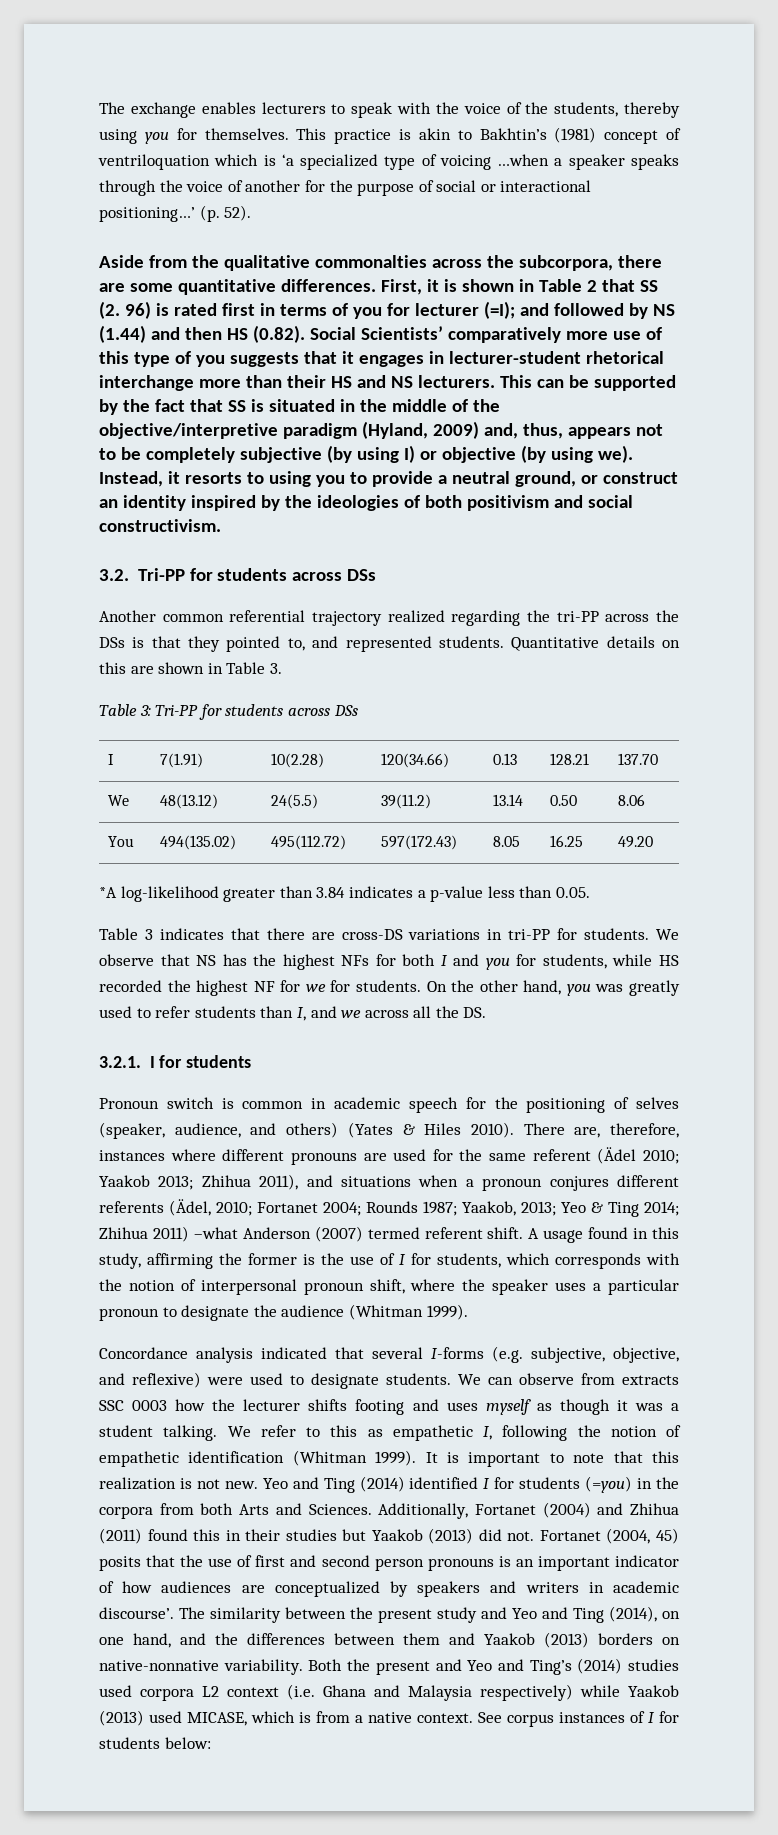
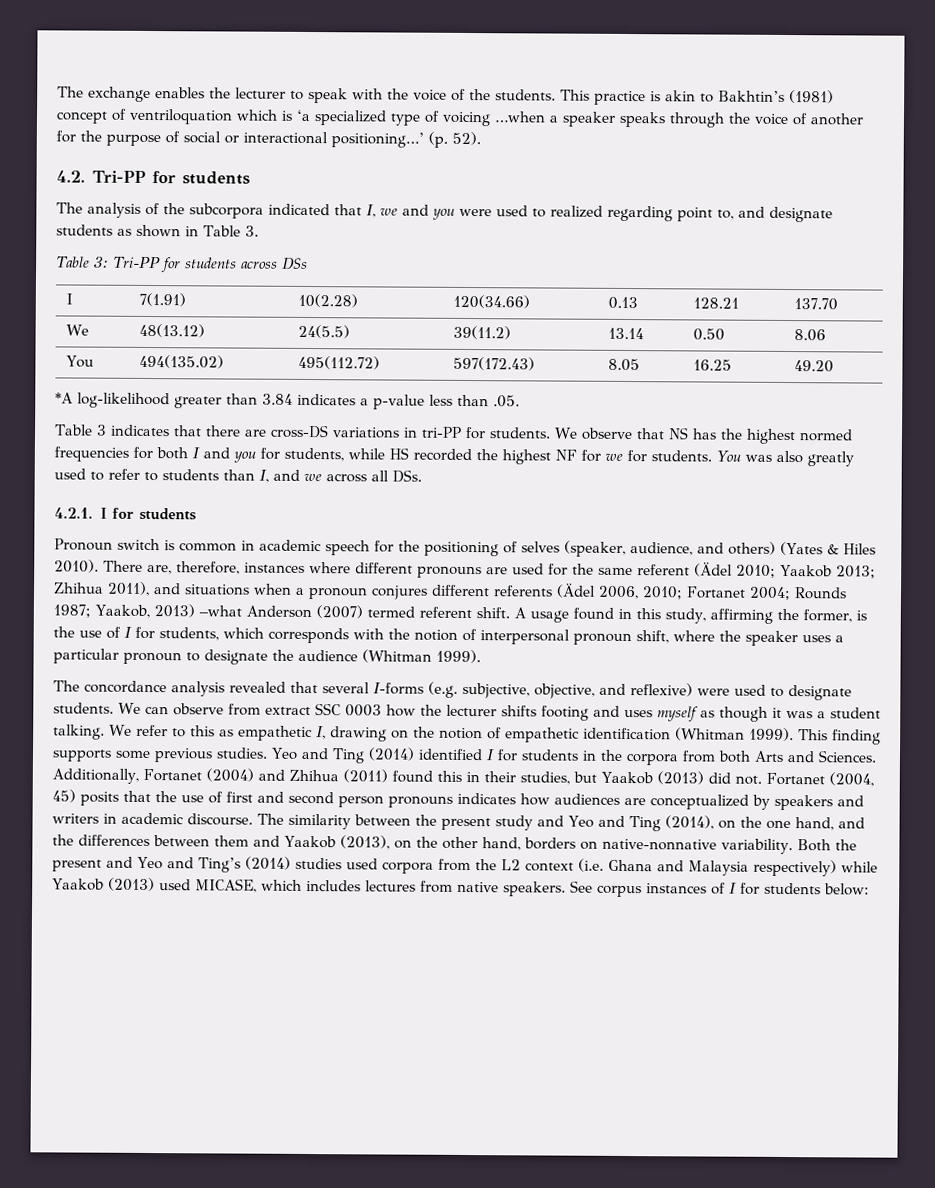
[261,102,326,114] lecturers -> [209,87,286,99] the lecturer
[554,102,680,118] [99,128,289,144] students, thereby using you for themselves. -> [495,89,556,101] students.
[99,255,662,271] [99,279,658,295] [99,301,675,319] [99,325,662,343] [99,351,664,367] [99,375,676,391] [99,399,500,415] [99,421,663,439] [99,445,633,463] [99,471,678,487] [99,495,633,511] [99,519,221,532] [99,568,377,581] [99,610,680,626] [99,636,681,652] [99,662,154,674] Aside from the qualitative commonalties across the subcorpora, there are some quantitative differences. First, it is shown in Table 2 that SS (2. 96) is rated first in terms of you for lecturer (=I); and followed by NS (1.44) and then HS (0.82). Social Scientists’ comparatively more use of this type of you suggests that it engages in lecturer-student rhetorical interchange more than their HS and NS lecturers. This can be supported by the fact that SS is situated in the middle of the objective/interpretive paradigm (Hyland, 2009) and, thus, appears not to be completely subjective (by using I) or objective (by using we). Instead, it resorts to using you to provide a neutral ground, or construct an identity inspired by the ideologies of both positivism and social constructivism. // 3.2. Tri-PP for students across DSs // Another common referential trajectory realized regarding the tri-PP across the DSs is that they pointed to, and represented students. Quantitative details on this are -> [56,170,251,185] [56,202,833,223] [56,224,132,236] 4.2. Tri-PP for students // The analysis of the subcorpora indicated that I, we and you were used to realized regarding point to, and designate students as
[555,887,590,898] 0.05. -> [493,395,520,408] .05.
[341,955,370,966] NFs -> [798,429,853,442] [54,446,129,462] normed frequencies
[426,980,624,996] On the other hand, you was -> [716,450,803,464] You was also
(191, 1012) none -> [144,471,158,482] to
[435,1006,487,1018] [99,1056,141,1068] the DS. // 3.2.1. -> [392,469,422,483] [54,507,93,519] DSs. // 4.2.1.
[169,1199,211,1216] (Ädel, -> [556,583,639,600] (Ädel 2006,
[521,1201,679,1217] [99,1226,189,1242] 2013; Yeo & Ting 2014; Zhihua 2011) -> [153,604,195,618] 2013)
[248,1253,297,1265] former -> [802,609,852,623] former,
[99,1347,327,1363] Concordance analysis indicated -> [53,680,286,697] The concordance analysis revealed
[622,1375,679,1385] extracts -> [264,706,311,716] extract
[502,1425,568,1441] following -> [329,726,409,742] drawing on
[425,1451,679,1467] [99,1477,258,1490] It is important to note that this realization is not new. -> [797,729,881,745] [52,747,268,763] This finding supports some previous studies.
[585,1476,633,1493] (=you) -> (579, 755) none
[285,1529,337,1541] studies -> [519,771,570,785] studies,
[498,1555,679,1571] [99,1581,114,1593] is an important indicator of -> [457,792,516,805] indicates
[99,1607,174,1619] discourse’. -> [187,813,253,826] discourse.
(680, 1615) none -> [739,816,762,828] the
[544,1632,589,1648] (2013) -> [339,835,521,851] (2013), on the other hand,
(194, 1694) none -> [437,858,497,872] from the
[299,1711,473,1723] is from a native context. -> [305,879,566,897] includes lectures from native speakers.

